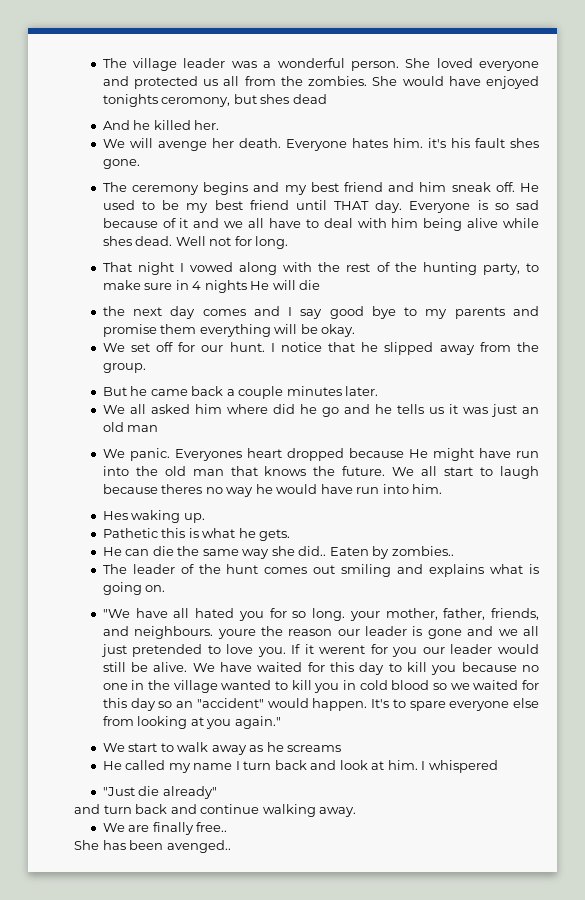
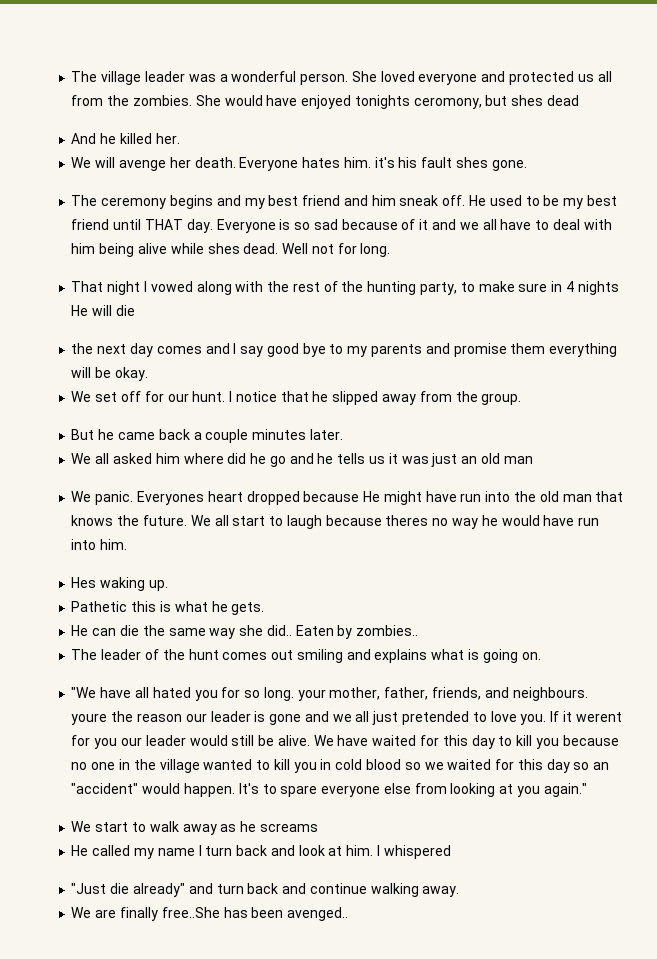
(217, 792) // -> (185, 890) none
[196,822,228,832] [74,840,99,850] free.. // She -> [161,907,220,918] free..She

